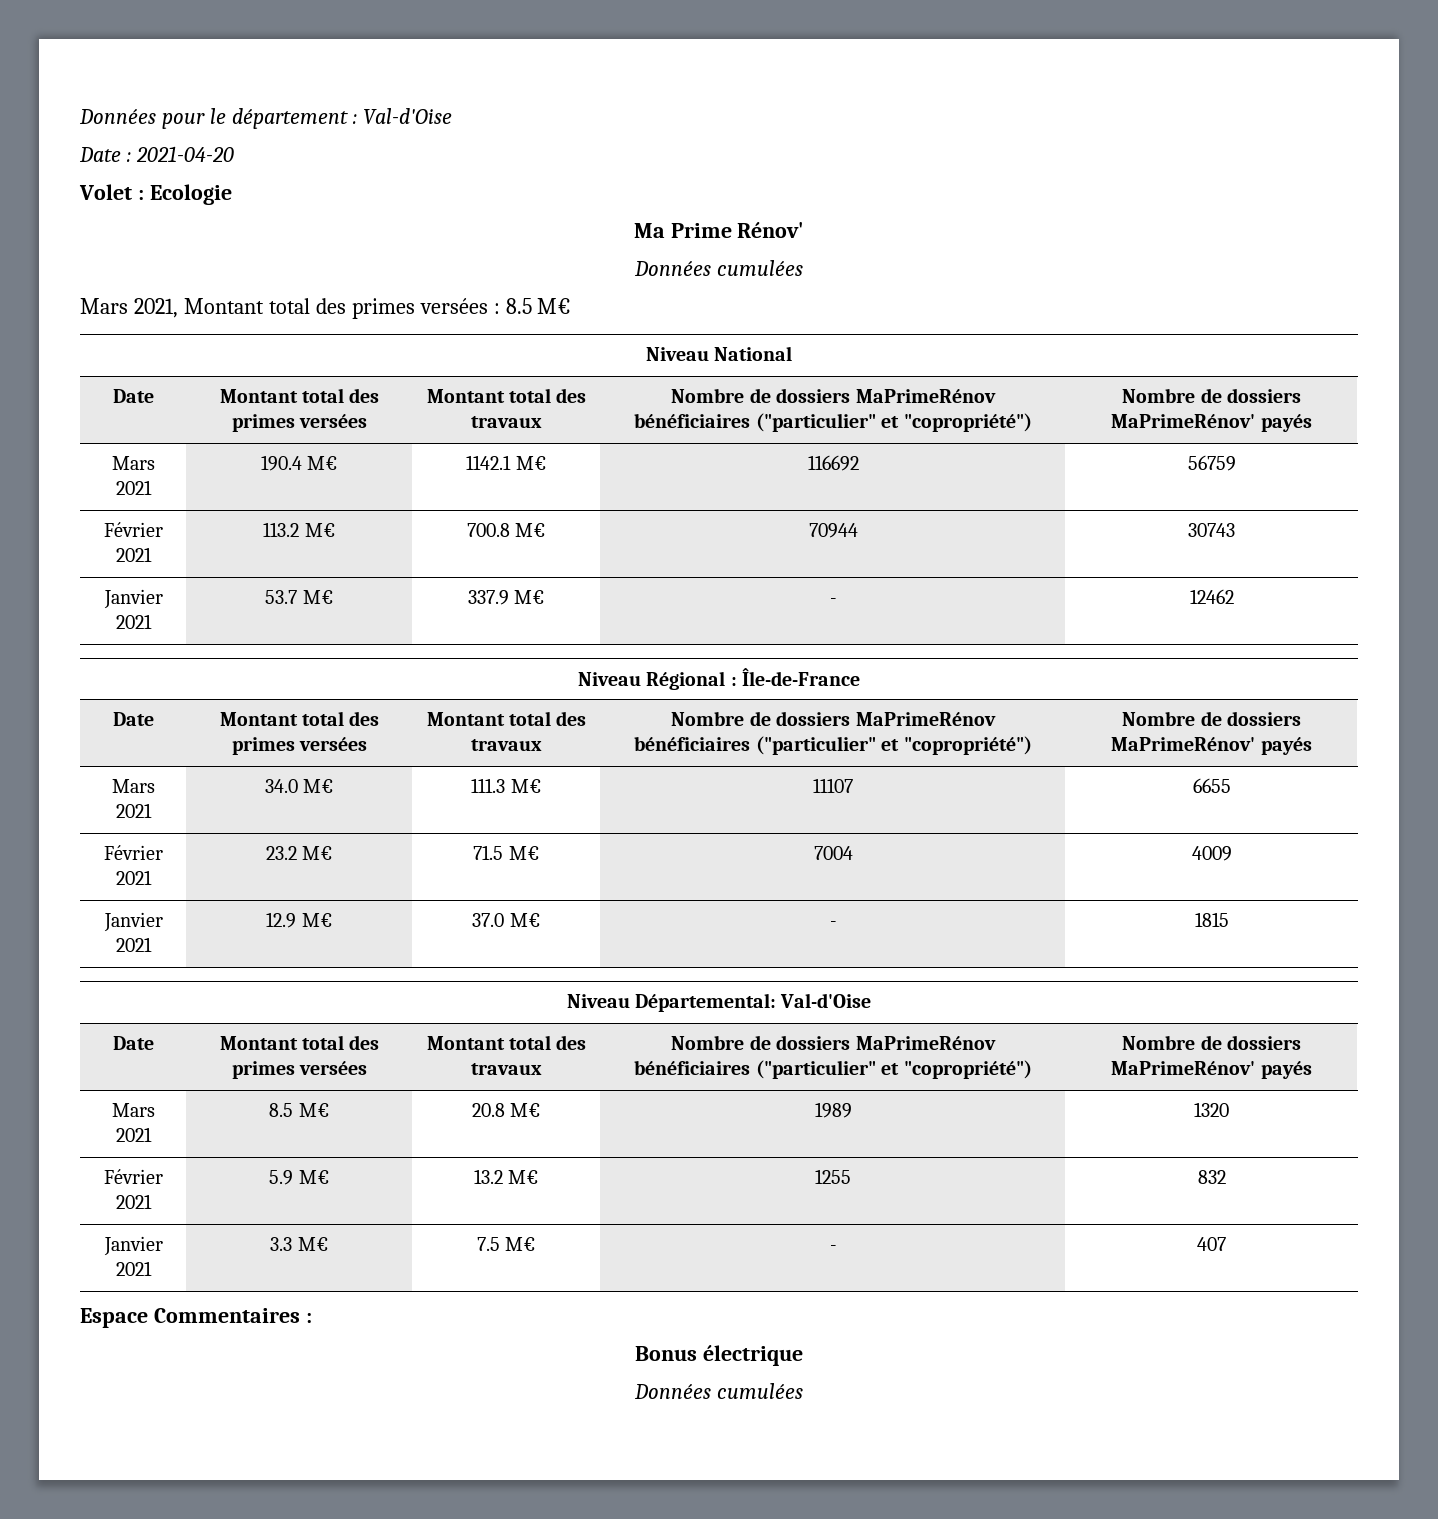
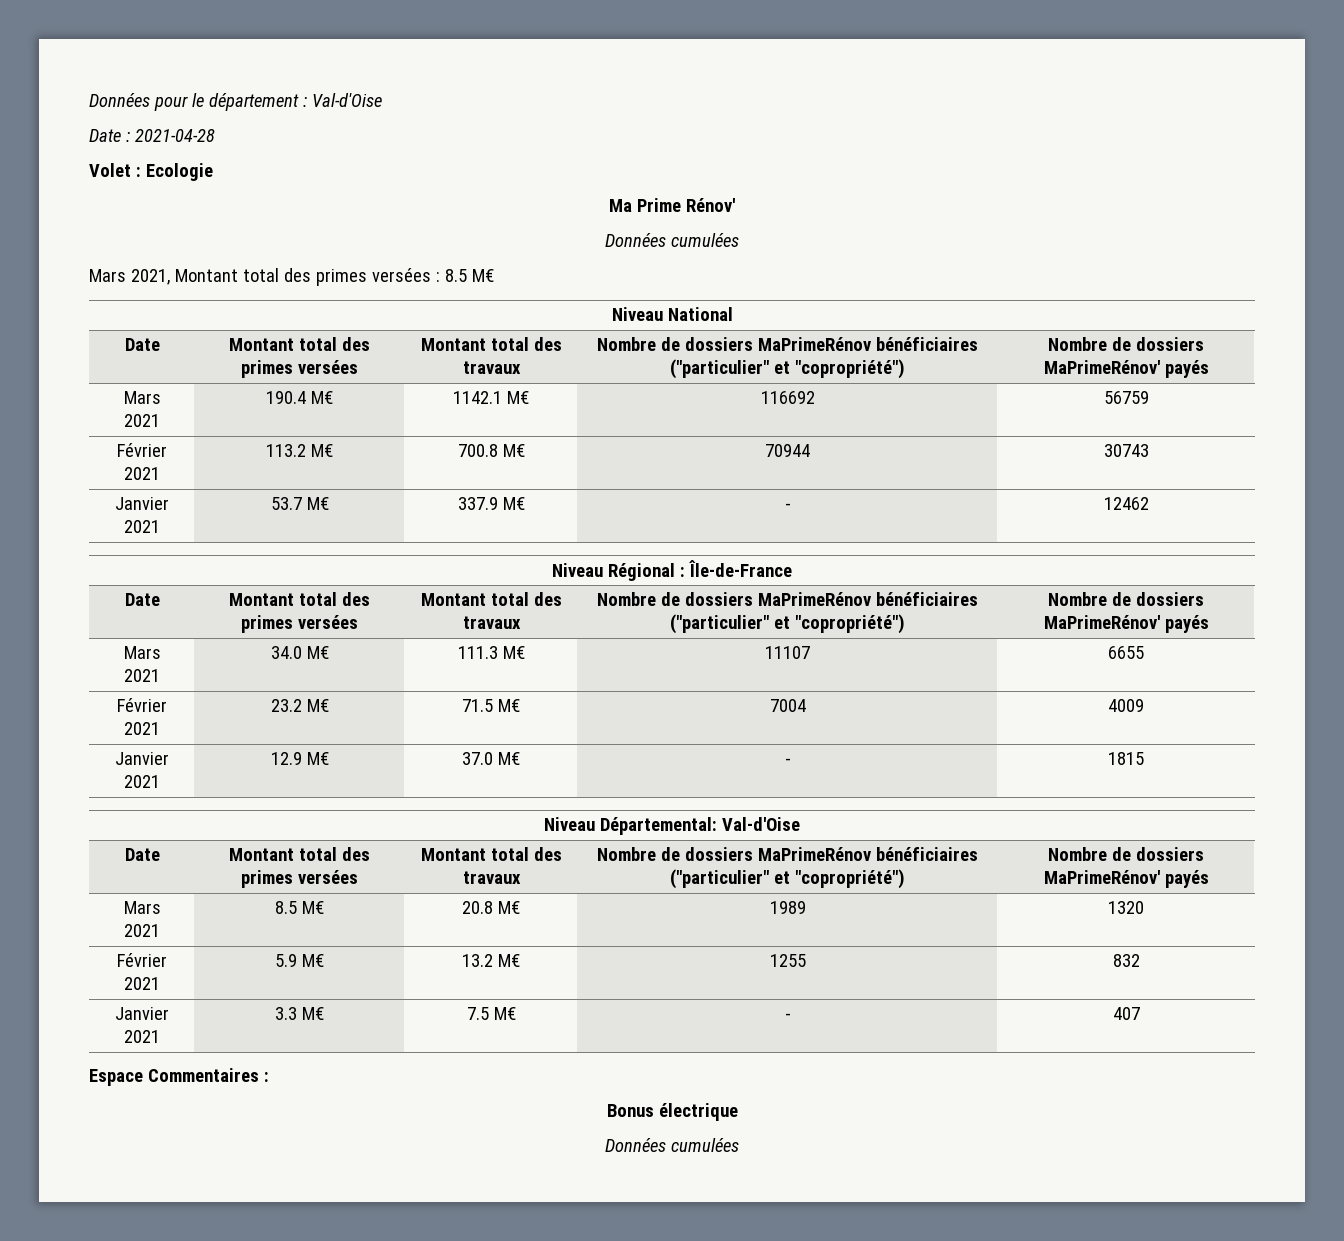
[135,146,234,162] 2021-04-20 -> [134,129,215,142] 2021-04-28

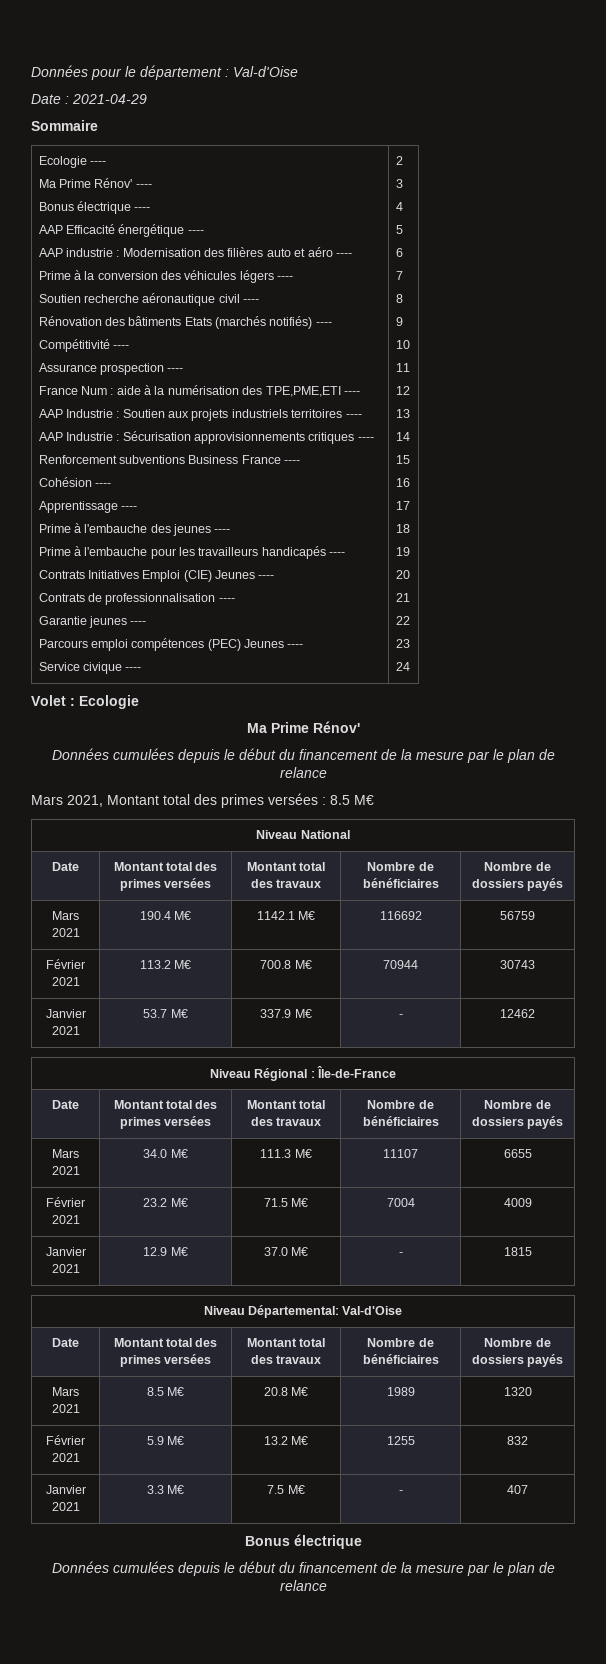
[134,129,215,142] 2021-04-28 -> [72,94,147,104] [31,120,98,131] [38,156,106,168] [38,178,152,188] [38,201,151,214] [38,224,204,237] [38,247,352,257] [38,270,294,283] [38,293,260,306] [38,316,332,329] [38,339,129,352] [38,363,184,375] [38,385,360,397] [38,409,362,421] [38,431,374,444] [38,455,301,464] [38,477,111,487] [38,501,137,513] [38,523,231,536] [38,546,346,559] [38,570,275,582] [38,593,235,605] [38,616,147,628] [38,638,304,651] [38,662,142,674] [395,156,403,165] [395,179,403,188] [395,202,403,211] [395,225,403,234] [395,248,403,257] [395,271,403,280] [395,294,403,303] [395,317,403,326] [395,340,410,349] [395,363,410,372] [395,386,410,395] [395,409,410,418] [395,432,410,441] [395,455,410,464] [395,478,410,487] [395,501,410,510] [395,524,410,533] [395,547,410,556] [395,570,410,579] [395,593,410,602] [395,616,410,625] [395,639,410,648] [395,662,410,671] 2021-04-29 // Sommaire // Ecologie ---- // Ma Prime Rénov' ---- // Bonus électrique ---- // AAP Efficacité énergétique ---- // AAP industrie : Modernisation des filières auto et aéro ---- // Prime à la conversion des véhicules légers ---- // Soutien recherche aéronautique civil ---- // Rénovation des bâtiments Etats (marchés notifiés) ---- // Compétitivité ---- // Assurance prospection ---- // France Num : aide à la numérisation des TPE,PME,ETI ---- // AAP Industrie : Soutien aux projets industriels territoires ---- // AAP Industrie : Sécurisation approvisionnements critiques ---- // Renforcement subventions Business France ---- // Cohésion ---- // Apprentissage ---- // Prime à l'embauche des jeunes ---- // Prime à l'embauche pour les travailleurs handicapés ---- // Contrats Initiatives Emploi (CIE) Jeunes ---- // Contrats de professionnalisation ---- // Garantie jeunes ---- // Parcours emploi compétences (PEC) Jeunes ---- // Service civique ---- | 2 // 3 // 4 // 5 // 6 // 7 // 8 // 9 // 10 // 11 // 12 // 13 // 14 // 15 // 16 // 17 // 18 // 19 // 20 // 21 // 22 // 23 // 24
(739, 240) none -> [177,748,555,763] [279,767,327,778] depuis le début du financement de la mesure par le plan de relance
[685,337,978,351] [670,359,905,379] [1048,337,1204,351] [1043,360,1160,374] dossiers MaPrimeRénov bénéficiaires ("particulier" et "copropriété") | Nombre de dossiers MaPrimeRénov' -> [362,878,439,888] [484,862,551,871] [471,879,524,888] bénéficiaires | Nombre de dossiers
[685,592,978,606] [670,614,905,634] [1048,592,1204,606] [1043,615,1160,629] dossiers MaPrimeRénov bénéficiaires ("particulier" et "copropriété") | Nombre de dossiers MaPrimeRénov' -> [362,1116,439,1126] [484,1100,551,1109] [471,1117,524,1126] bénéficiaires | Nombre de dossiers
[685,847,978,861] [670,869,905,889] [1048,847,1204,861] [1043,870,1160,884] dossiers MaPrimeRénov bénéficiaires ("particulier" et "copropriété") | Nombre de dossiers MaPrimeRénov' -> [362,1354,439,1364] [484,1338,551,1347] [471,1355,524,1364] bénéficiaires | Nombre de dossiers
[89,1068,269,1086] // Espace Commentaires : -> (528, 1489) none
(739, 1145) none -> [177,1561,555,1576] [279,1580,327,1591] depuis le début du financement de la mesure par le plan de relance

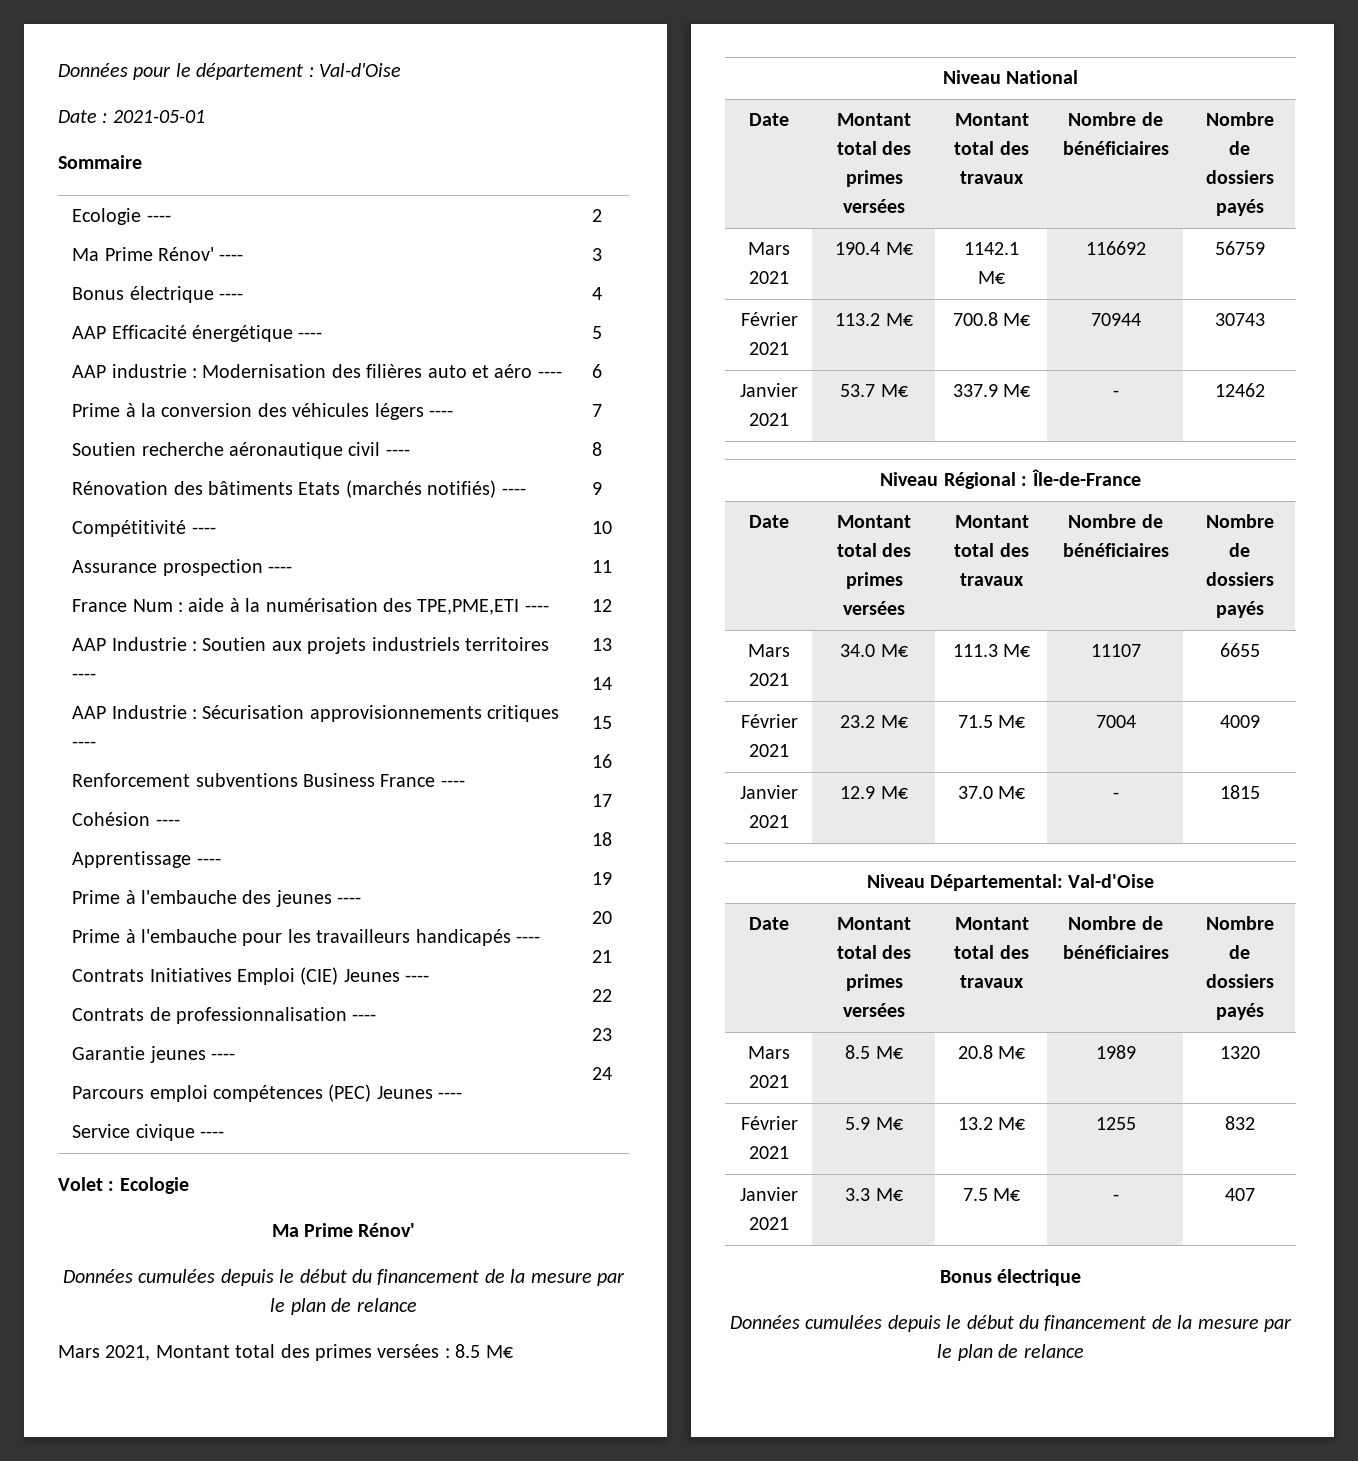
[72,94,147,104] 2021-04-29 -> [112,110,205,123] 2021-05-01

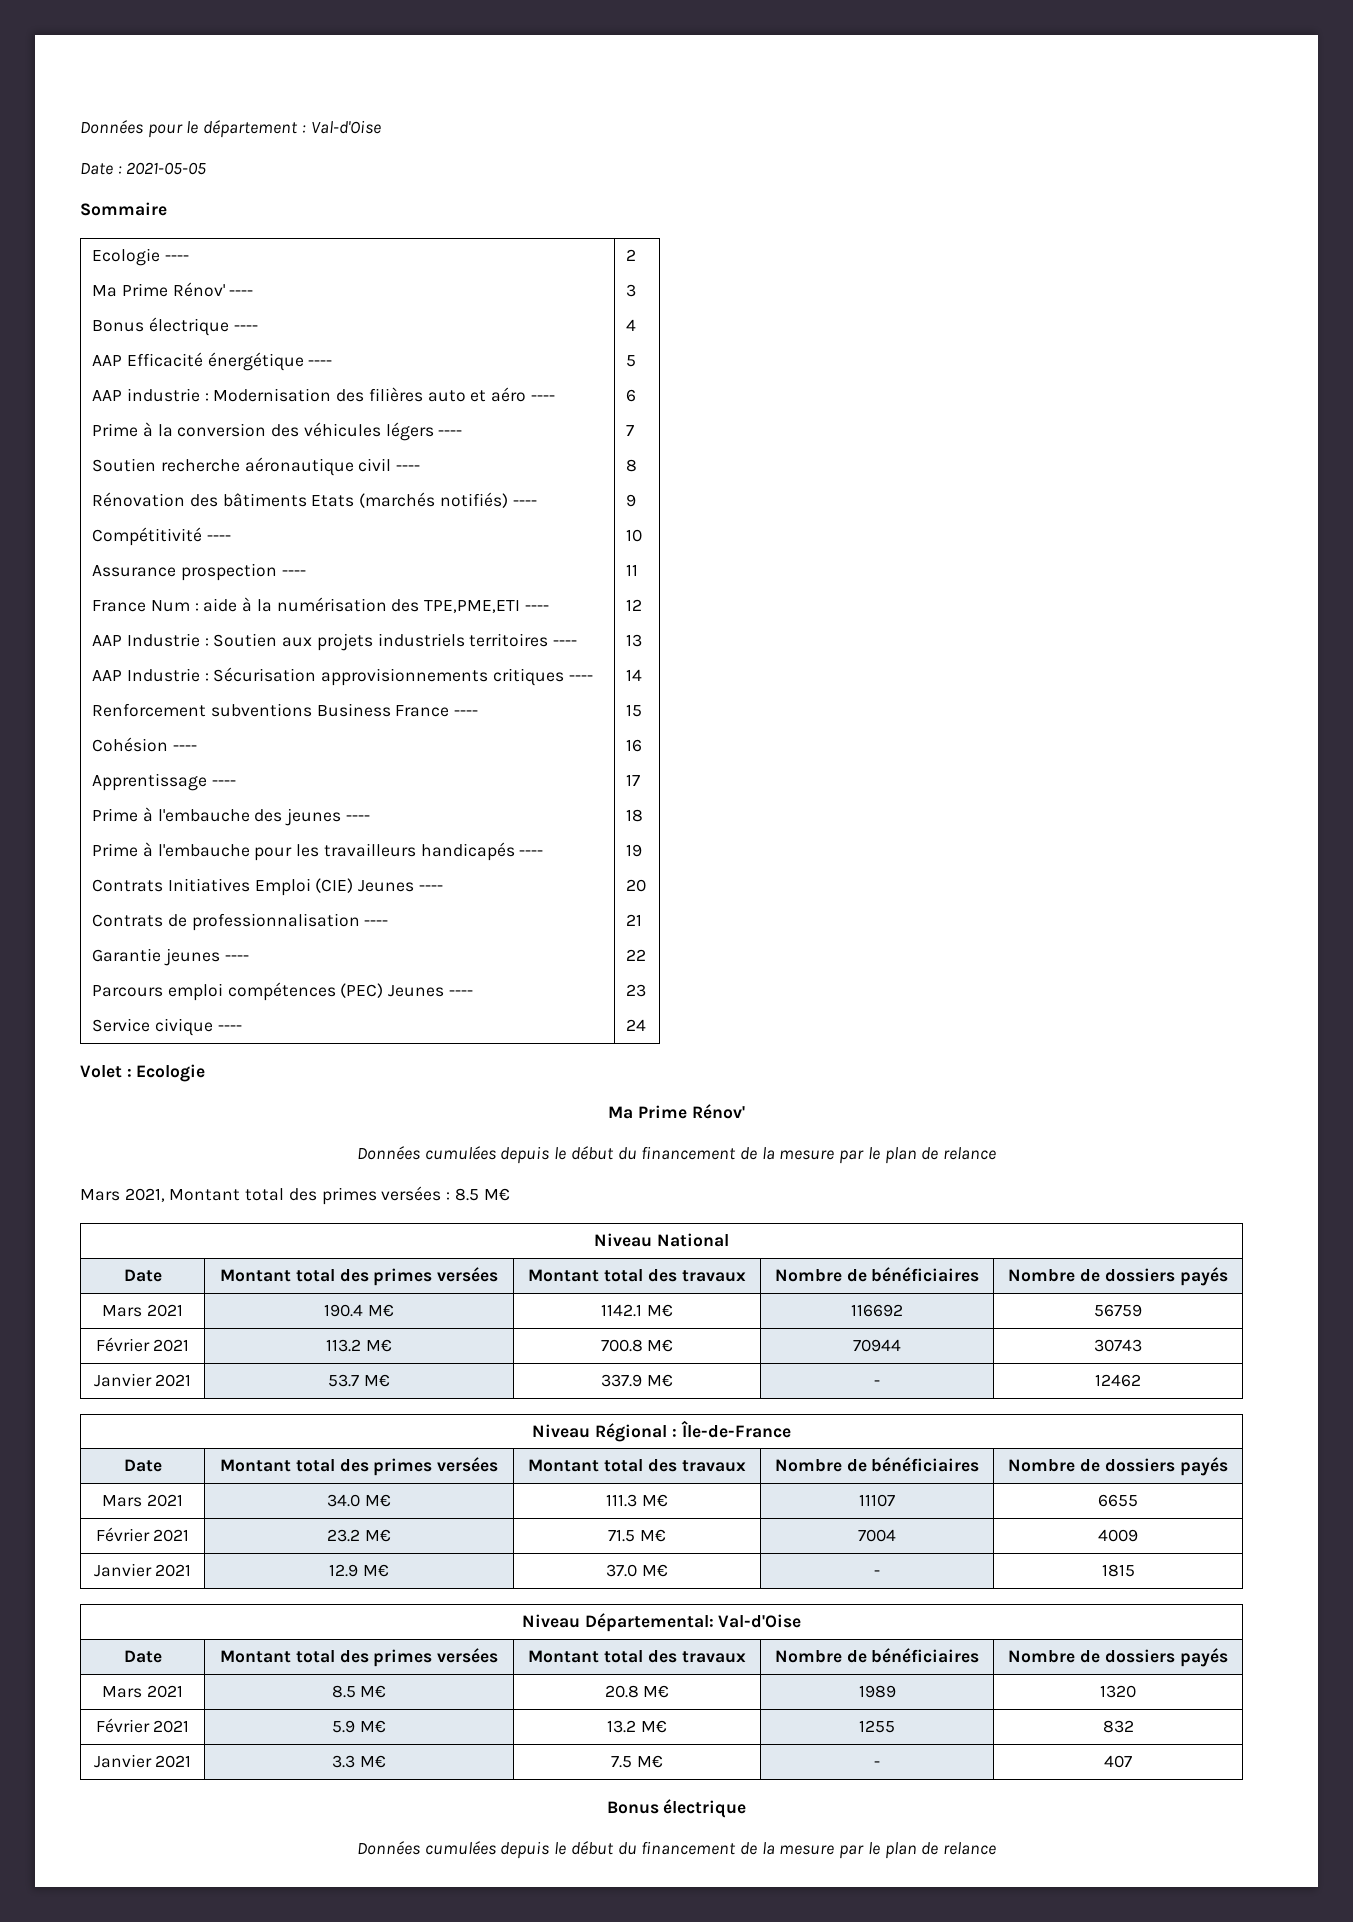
[112,110,205,123] 2021-05-01 -> [126,162,207,175] 2021-05-05

